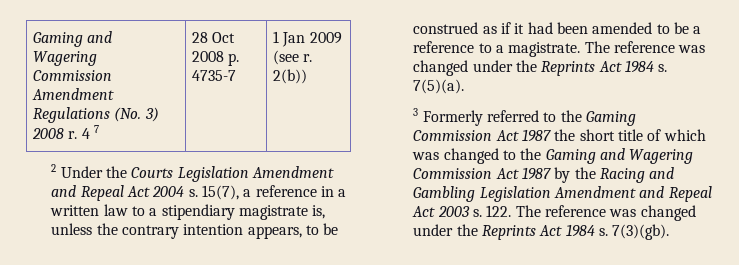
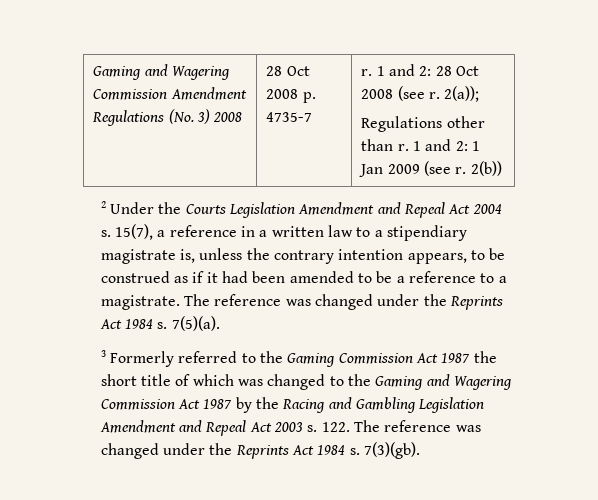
[68,125,99,139] r. 4 7 -> (243, 117) none
(236, 75) none -> [361,64,480,76] [361,86,480,102] [361,116,485,132] [361,139,468,151] r. 1 and 2: 28 Oct 2008 (see r. 2(a)); // Regulations other than r. 1 and 2:

